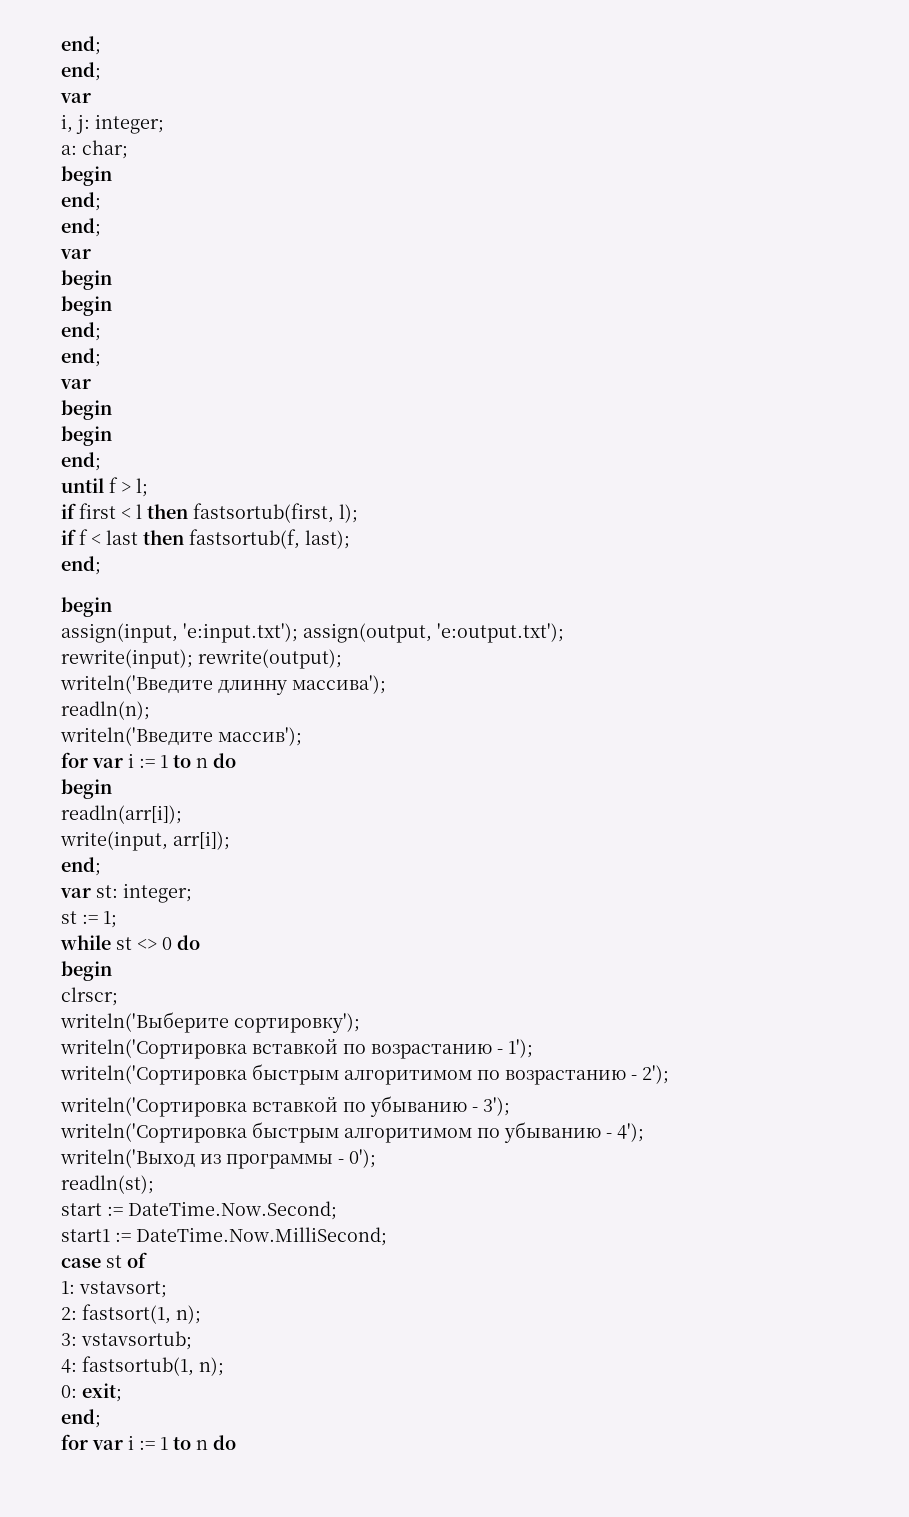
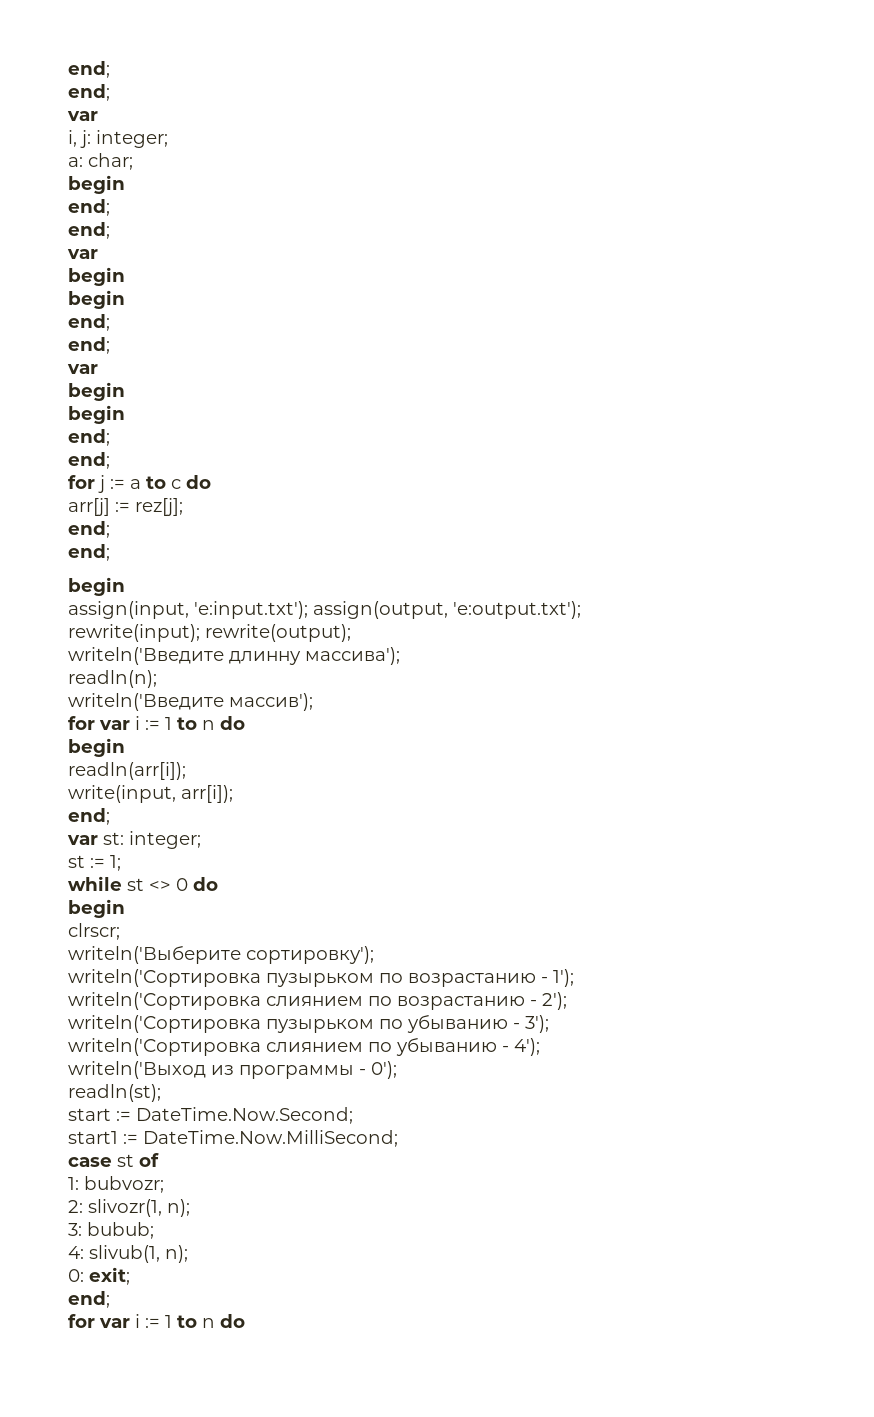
[61,477,148,497] [61,503,358,523] [61,529,350,549] until f > l; // if first < l then fastsortub(first, l); // if f < last then fastsortub(f, last); -> [68,452,110,469] [68,475,211,493] [68,498,183,516] [68,521,110,538] end; // for j := a to c do // arr[j] := rez[j]; // end;
[252,1039,338,1054] вставкой -> [266,973,374,987] пузырьком
[252,1064,472,1085] быстрым алгоритимом -> [266,996,363,1006] слиянием
[252,1097,338,1112] вставкой -> [266,1019,374,1033] пузырьком
[252,1122,472,1143] быстрым алгоритимом -> [266,1042,363,1052] слиянием
[79,1281,167,1298] vstavsort; -> [84,1176,164,1193] bubvozr;
[82,1304,171,1324] fastsort(1, -> [88,1199,162,1217] slivozr(1,
[81,1331,192,1350] vstavsortub; -> [87,1222,154,1239] bubub;
[82,1356,194,1376] fastsortub(1, -> [89,1245,160,1263] slivub(1,

